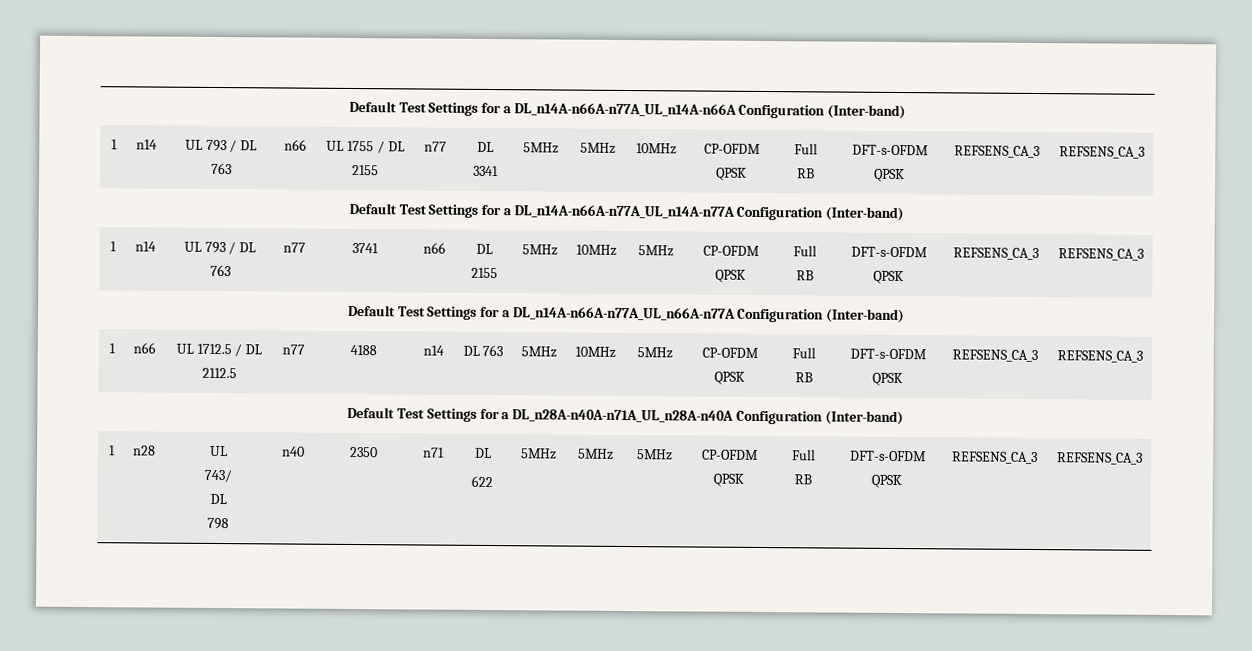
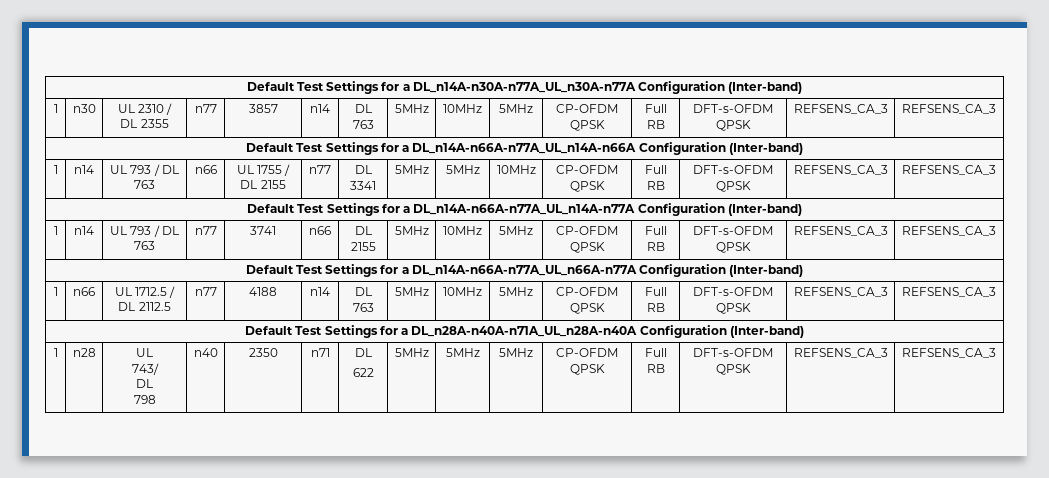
[348,100,512,116] Default Test Settings for a -> [246,81,803,94] [53,104,58,113] [72,104,96,113] [117,103,173,115] [120,119,169,128] [194,104,217,113] [248,104,278,113] [310,104,330,113] [354,104,372,113] [352,120,374,129] [394,104,429,113] [443,104,482,113] [499,104,533,113] [556,104,618,113] [569,120,605,131] [644,104,667,113] [646,120,665,129] [693,104,773,113] [715,120,751,131] [793,104,888,114] [902,104,996,114] [246,142,410,155] Default Test Settings for a DL_n14A-n30A-n77A_UL_n30A-n77A Configuration (Inter-band) // 1 | n30 | UL 2310 / DL 2355 | n77 | 3857 | n14 | DL 763 | 5MHz | 10MHz | 5MHz | CP-OFDM QPSK | Full RB | DFT-s-OFDM QPSK | REFSENS_CA_3 | REFSENS_CA_3 // Default Test Settings for a

